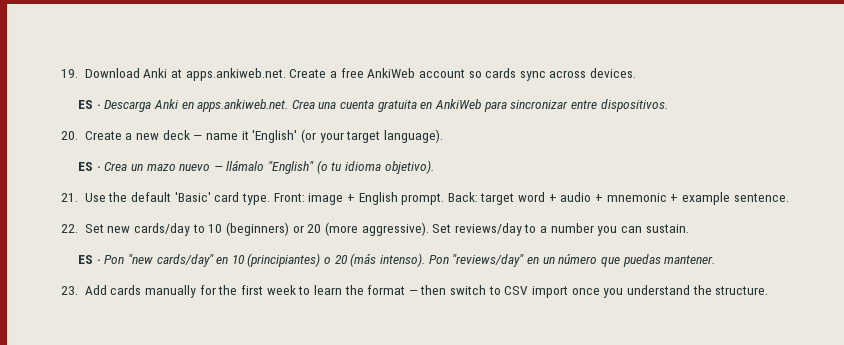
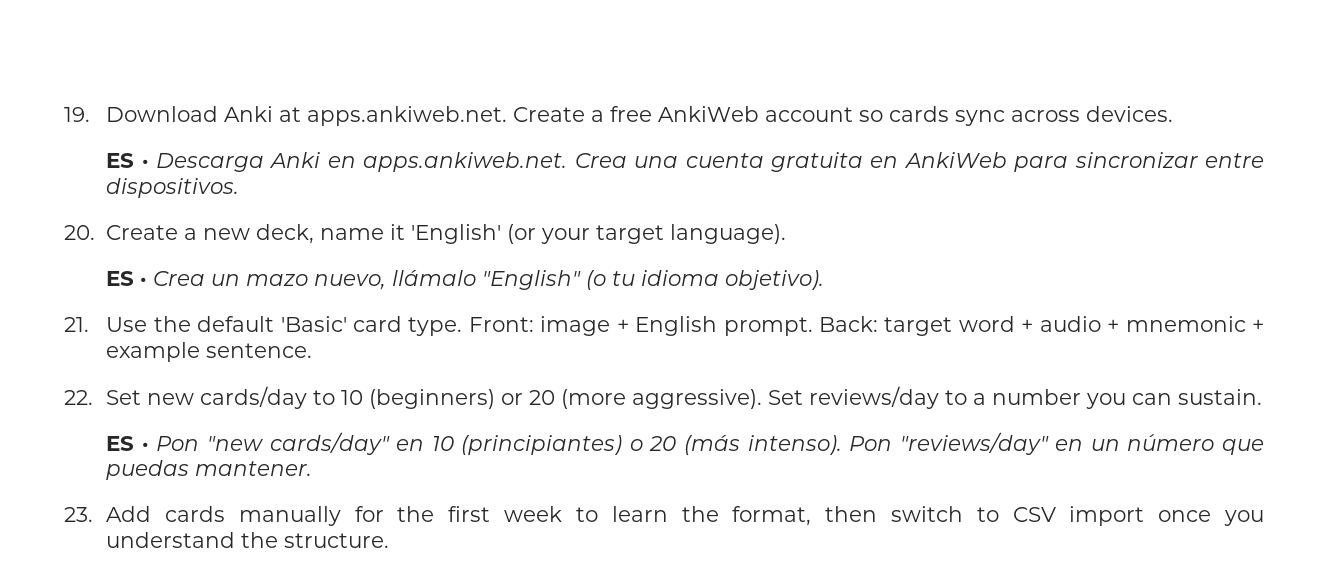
[162,130,203,140] deck — -> [256,224,315,244] deck,
[179,164,223,171] nuevo — -> [314,274,387,290] nuevo,
[367,285,418,295] format — -> [732,506,812,526] format,

